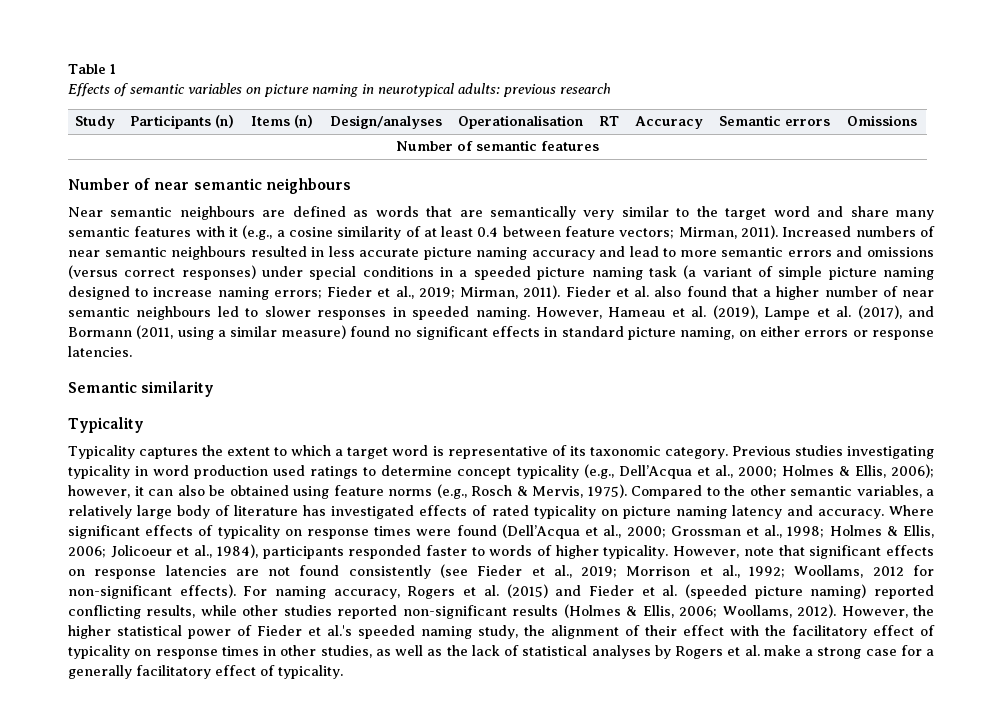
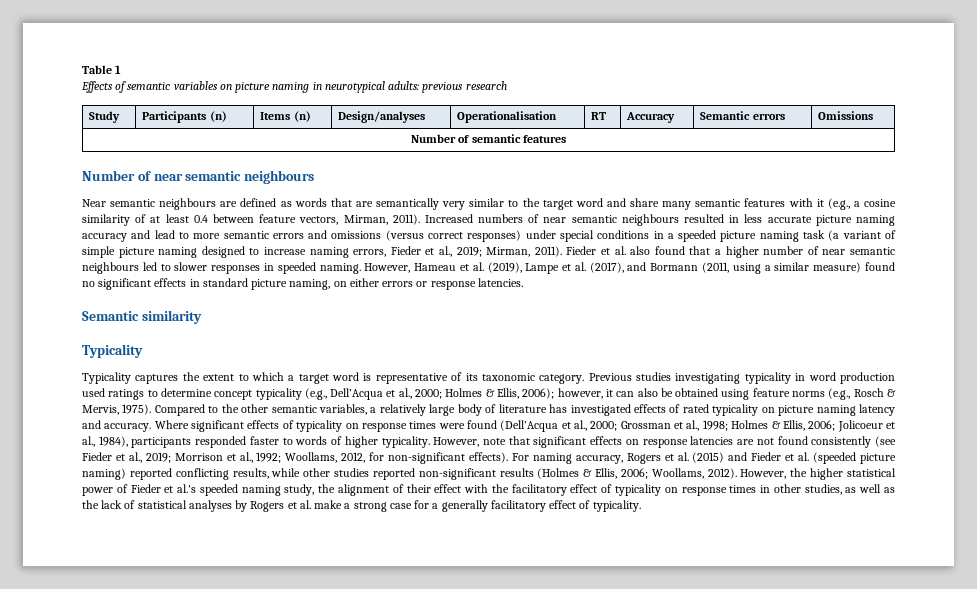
[619,228,675,239] vectors; -> [299,216,339,225] vectors,
[273,290,322,299] errors; -> [353,249,387,257] errors,
[872,566,904,576] 2012 -> [341,452,366,463] 2012,

